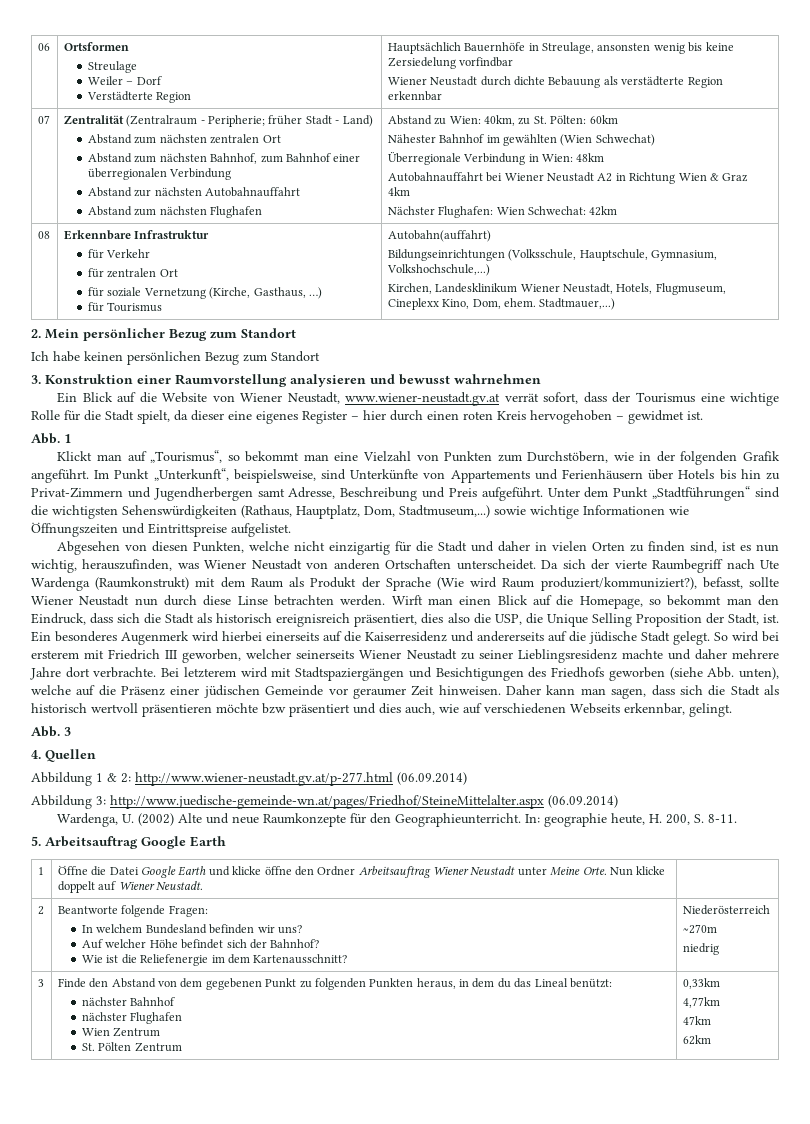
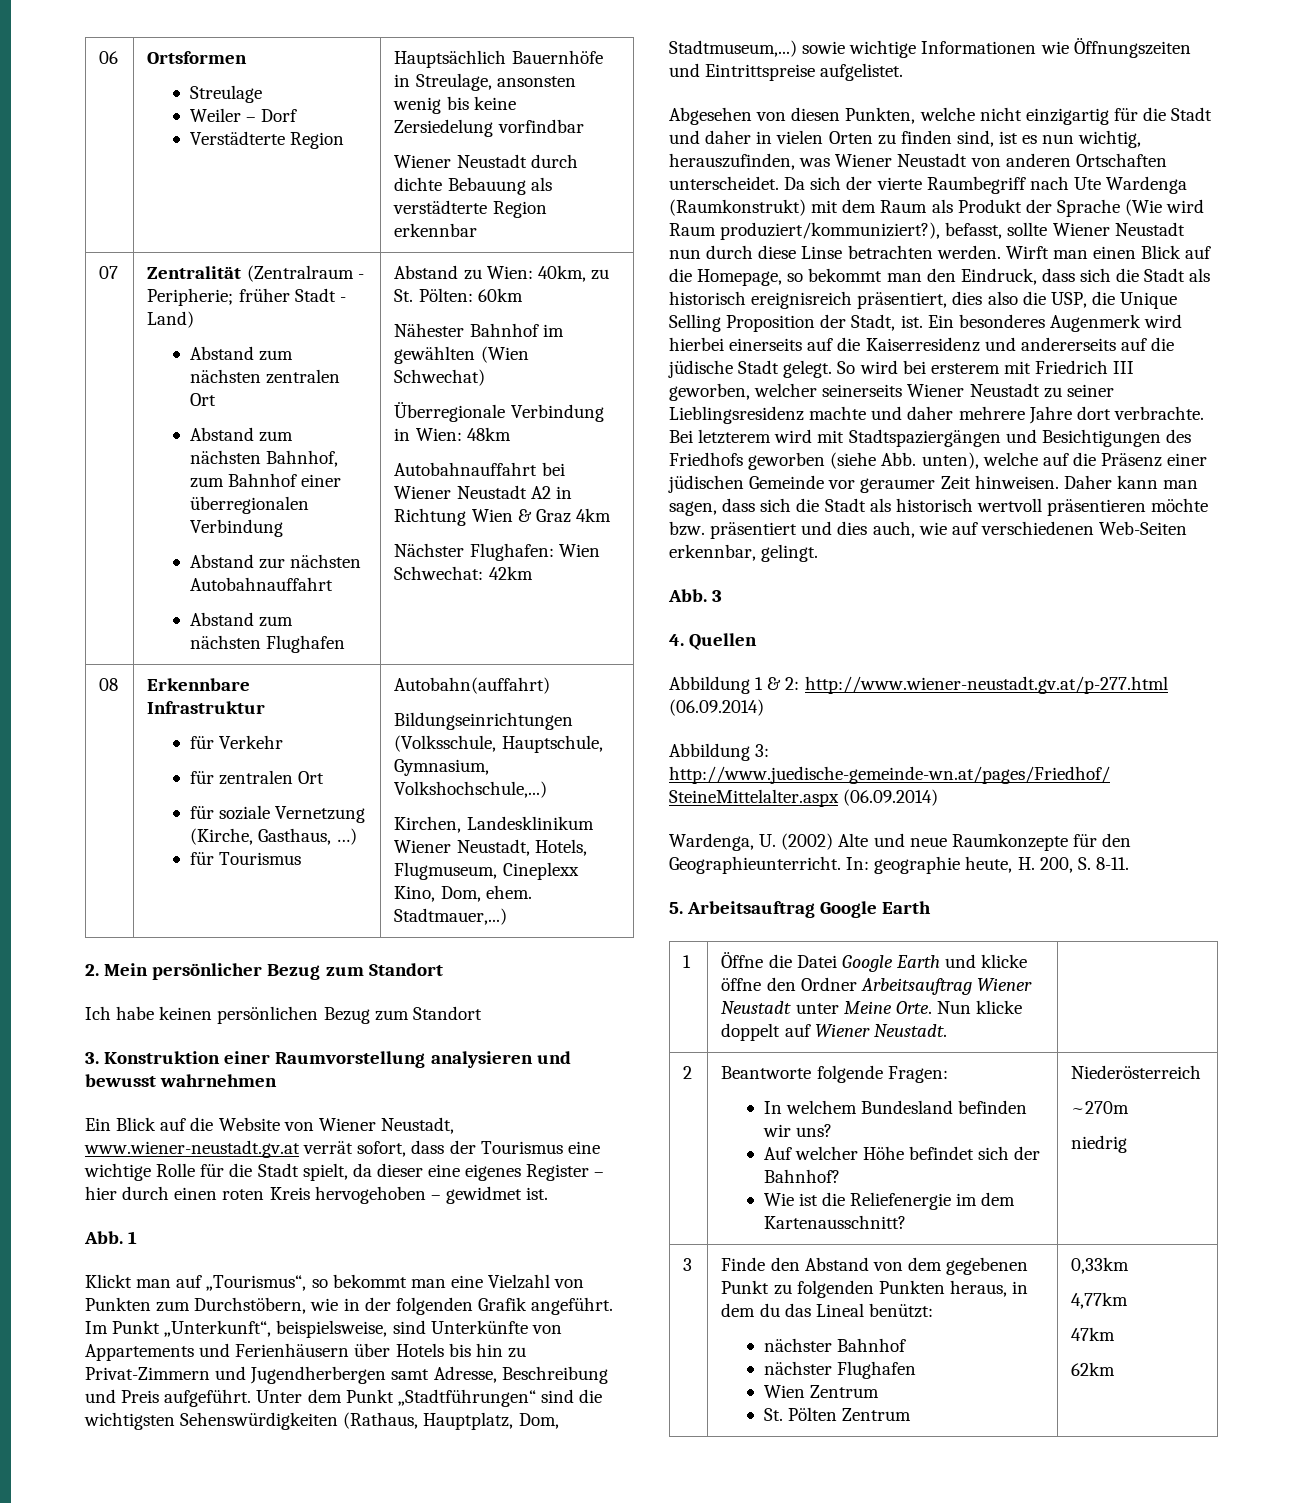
[262,703,286,714] bzw -> [669,521,705,536] bzw.
[570,703,620,714] Webseits -> [1099,521,1188,535] Web-Seiten

